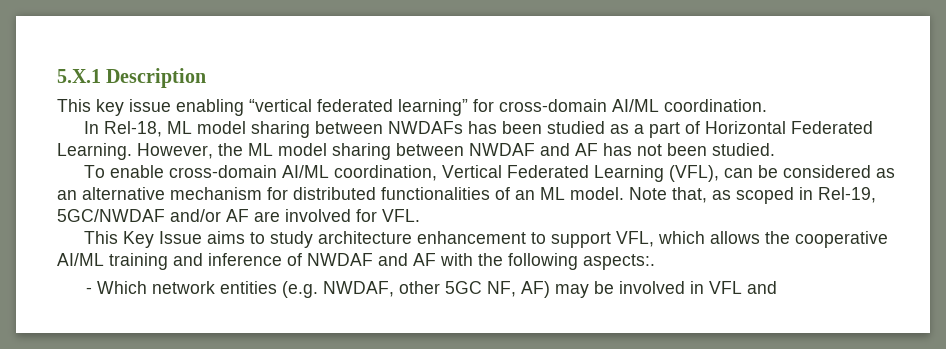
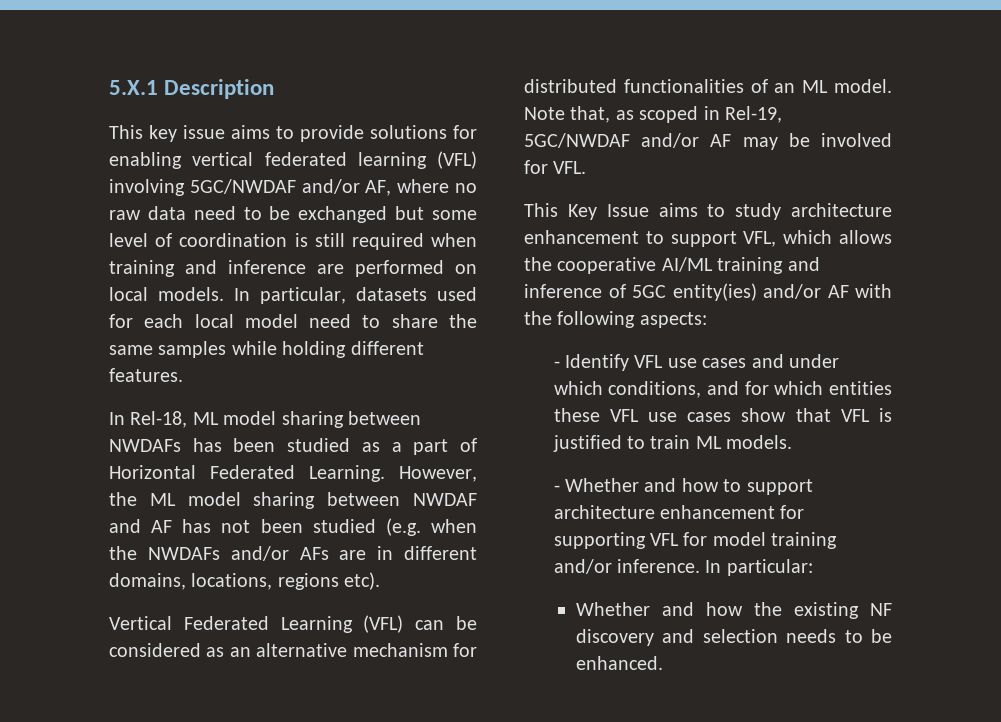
[176,99,767,116] enabling “vertical federated learning” for cross-domain AI/ML coordination. -> [231,125,477,142] [109,151,477,169] [109,179,478,196] [109,206,477,223] [109,233,477,250] [109,260,477,277] [109,287,477,304] [109,314,477,328] [109,341,424,358] [109,368,183,382] aims to provide solutions for enabling vertical federated learning (VFL) involving 5GC/NWDAF and/or AF, where no raw data need to be exchanged but some level of coordination is still required when training and inference are performed on local models. In particular, datasets used for each local model need to share the same samples while holding different features.
[712,143,775,156] [83,165,437,181] studied. // To enable cross-domain AI/ML coordination, -> [312,518,477,536] [109,546,477,561] [109,572,381,590] studied (e.g. when the NWDAFs and/or AFs are in different domains, locations, regions etc). //
[668,165,719,182] (VFL), -> [363,615,404,633] (VFL)
[254,211,280,222] are -> [742,133,810,150] may be
[307,253,408,266] NWDAF and -> [632,283,821,301] 5GC entity(ies) and/or
[583,254,655,270] [85,281,777,298] aspects:. // - Which network entities (e.g. NWDAF, other 5GC NF, AF) may be involved in VFL and -> [639,312,707,328] [553,354,839,371] [553,381,892,398] [553,408,892,422] [552,435,793,452] [553,478,813,495] [553,505,805,519] [553,532,838,549] [553,559,813,576] [575,602,892,619] [575,629,892,646] [575,656,663,670] aspects: // - Identify VFL use cases and under which conditions, and for which entities these VFL use cases show that VFL is justified to train ML models. // - Whether and how to support architecture enhancement for supporting VFL for model training and/or inference. In particular: // Whether and how the existing NF discovery and selection needs to be enhanced.

